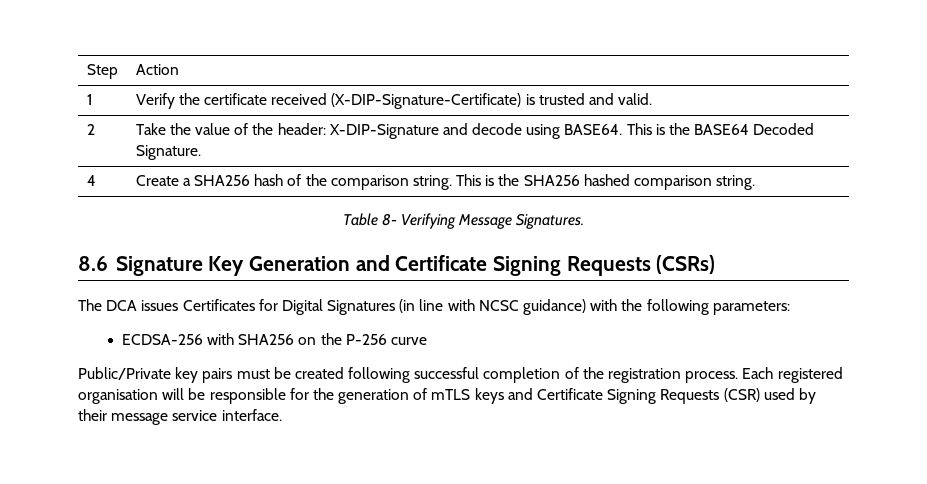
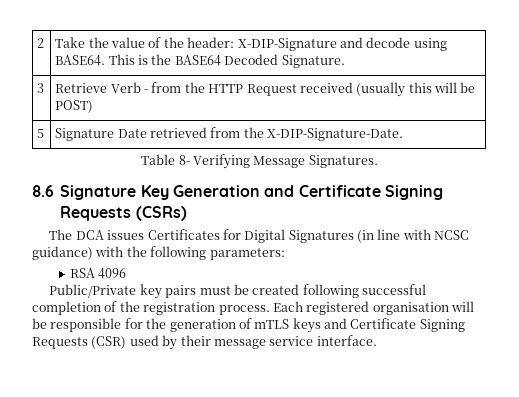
[86,64,118,79] [135,64,179,75] [86,94,93,105] [135,93,653,109] Step | Action // 1 | Verify the certificate received (X-DIP-Signature-Certificate) is trusted and valid. // -> (37, 43) none
[86,175,96,186] [135,174,756,190] 4 | Create a SHA256 hash of the comparison string. This is the SHA256 hashed comparison string. -> [37,83,45,93] [55,82,476,97] [55,100,94,113] [37,129,45,138] [55,127,404,141] 3 | Retrieve Verb - from the HTTP Request received (usually this will be POST) // 5 | Signature Date retrieved from the X-DIP-Signature-Date.
[121,333,428,345] ECDSA-256 with SHA256 on the P-256 curve -> [69,268,127,279] RSA 4096

